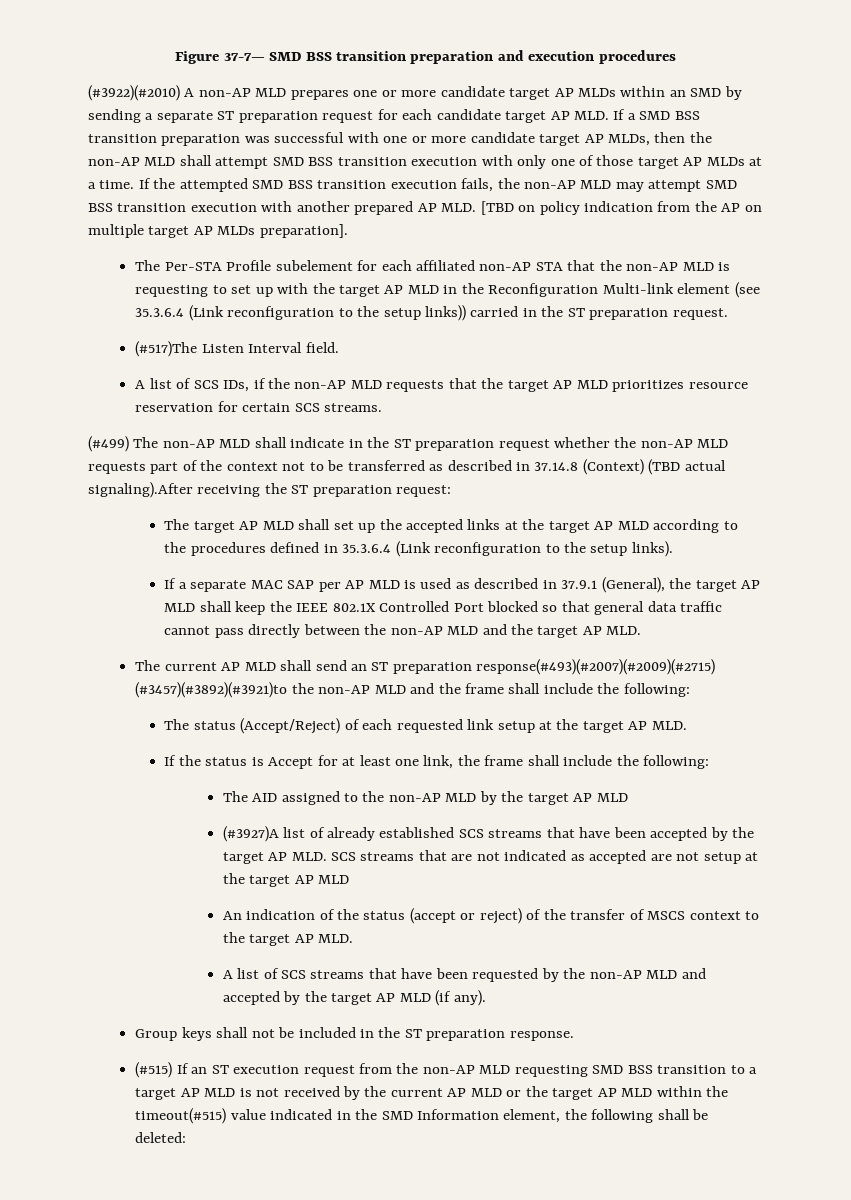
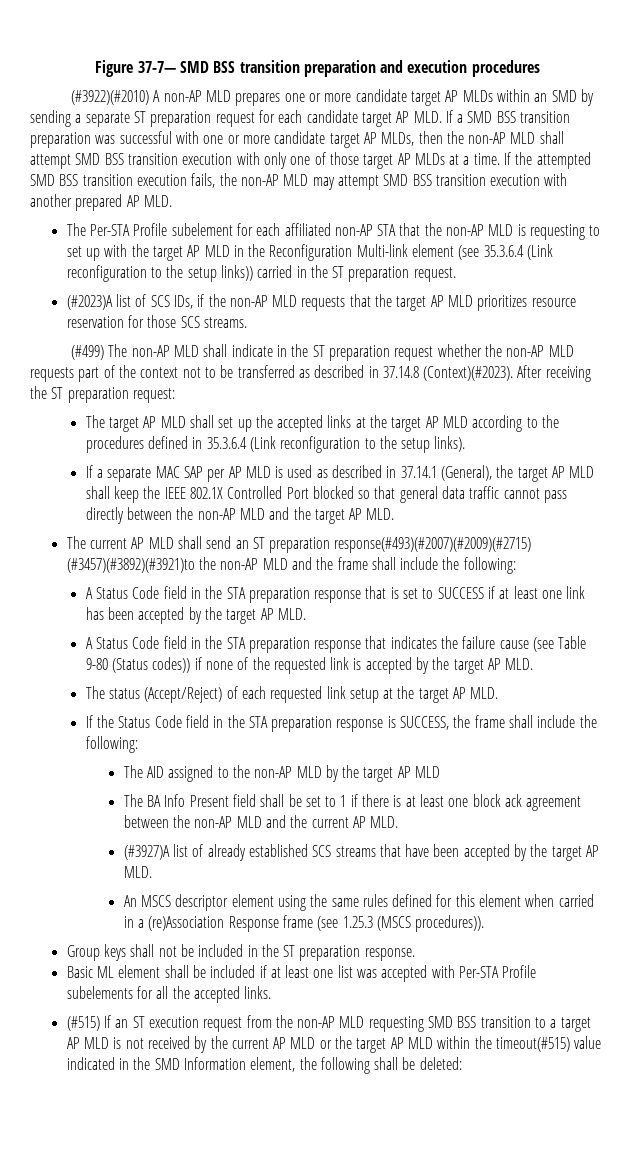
[480,201,762,215] [88,224,348,238] [TBD on policy indication from the AP on multiple target AP MLDs preparation]. -> (172, 201) none
[135,341,339,357] [135,380,146,389] (#517)The Listen Interval field. // A -> [66,295,113,310] (#2023)A
[242,403,291,412] certain -> [147,315,177,328] those
[582,459,726,475] [88,482,193,498] (Context) (TBD actual signaling).After -> [423,365,543,381] (Context)(#2023). After
[561,580,598,589] 37.9.1 -> [400,466,437,478] 37.14.1
(690, 690) none -> [85,586,586,603] [85,607,306,624] [85,636,587,653] [85,657,534,674] // A Status Code field in the STA preparation response that is set to SUCCESS if at least one link has been accepted by the target AP MLD. // A Status Code field in the STA preparation response that indicates the failure cause (see Table 9-80 (Status codes)) if none of the requested link is accepted by the target AP MLD.
[205,755,454,769] status is Accept for at least one link, -> [118,715,450,732] Status Code field in the STA preparation response is SUCCESS,
(628, 797) none -> [123,794,582,811] [123,815,399,828] // The BA Info Present field shall be set to 1 if there is at least one block ack agreement between the non-AP MLD and the current AP MLD.
[330,850,758,864] [222,873,349,887] [222,908,759,924] [222,932,353,946] [222,968,706,982] [222,990,486,1006] SCS streams that are not indicated as accepted are not setup at the target AP MLD // An indication of the status (accept or reject) of the transfer of MSCS context to the target AP MLD. // A list of SCS streams that have been requested by the non-AP MLD and accepted by the target AP MLD (if any). -> [123,894,594,911] [123,915,485,932] // An MSCS descriptor element using the same rules defined for this element when carried in a (re)Association Response frame (see 1.25.3 (MSCS procedures)).
(574, 1036) none -> [66,965,537,982] [66,986,272,1003] // Basic ML element shall be included if at least one list was accepted with Per-STA Profile subelements for all the accepted links.

